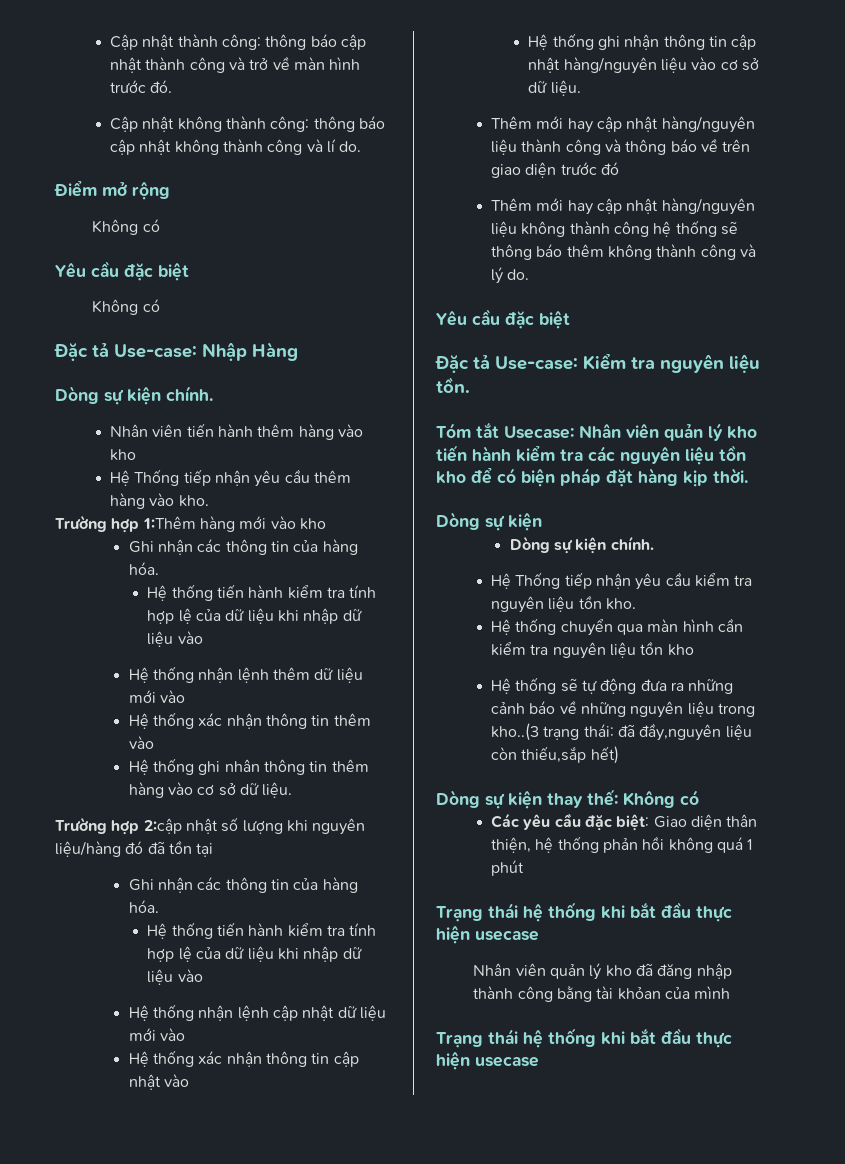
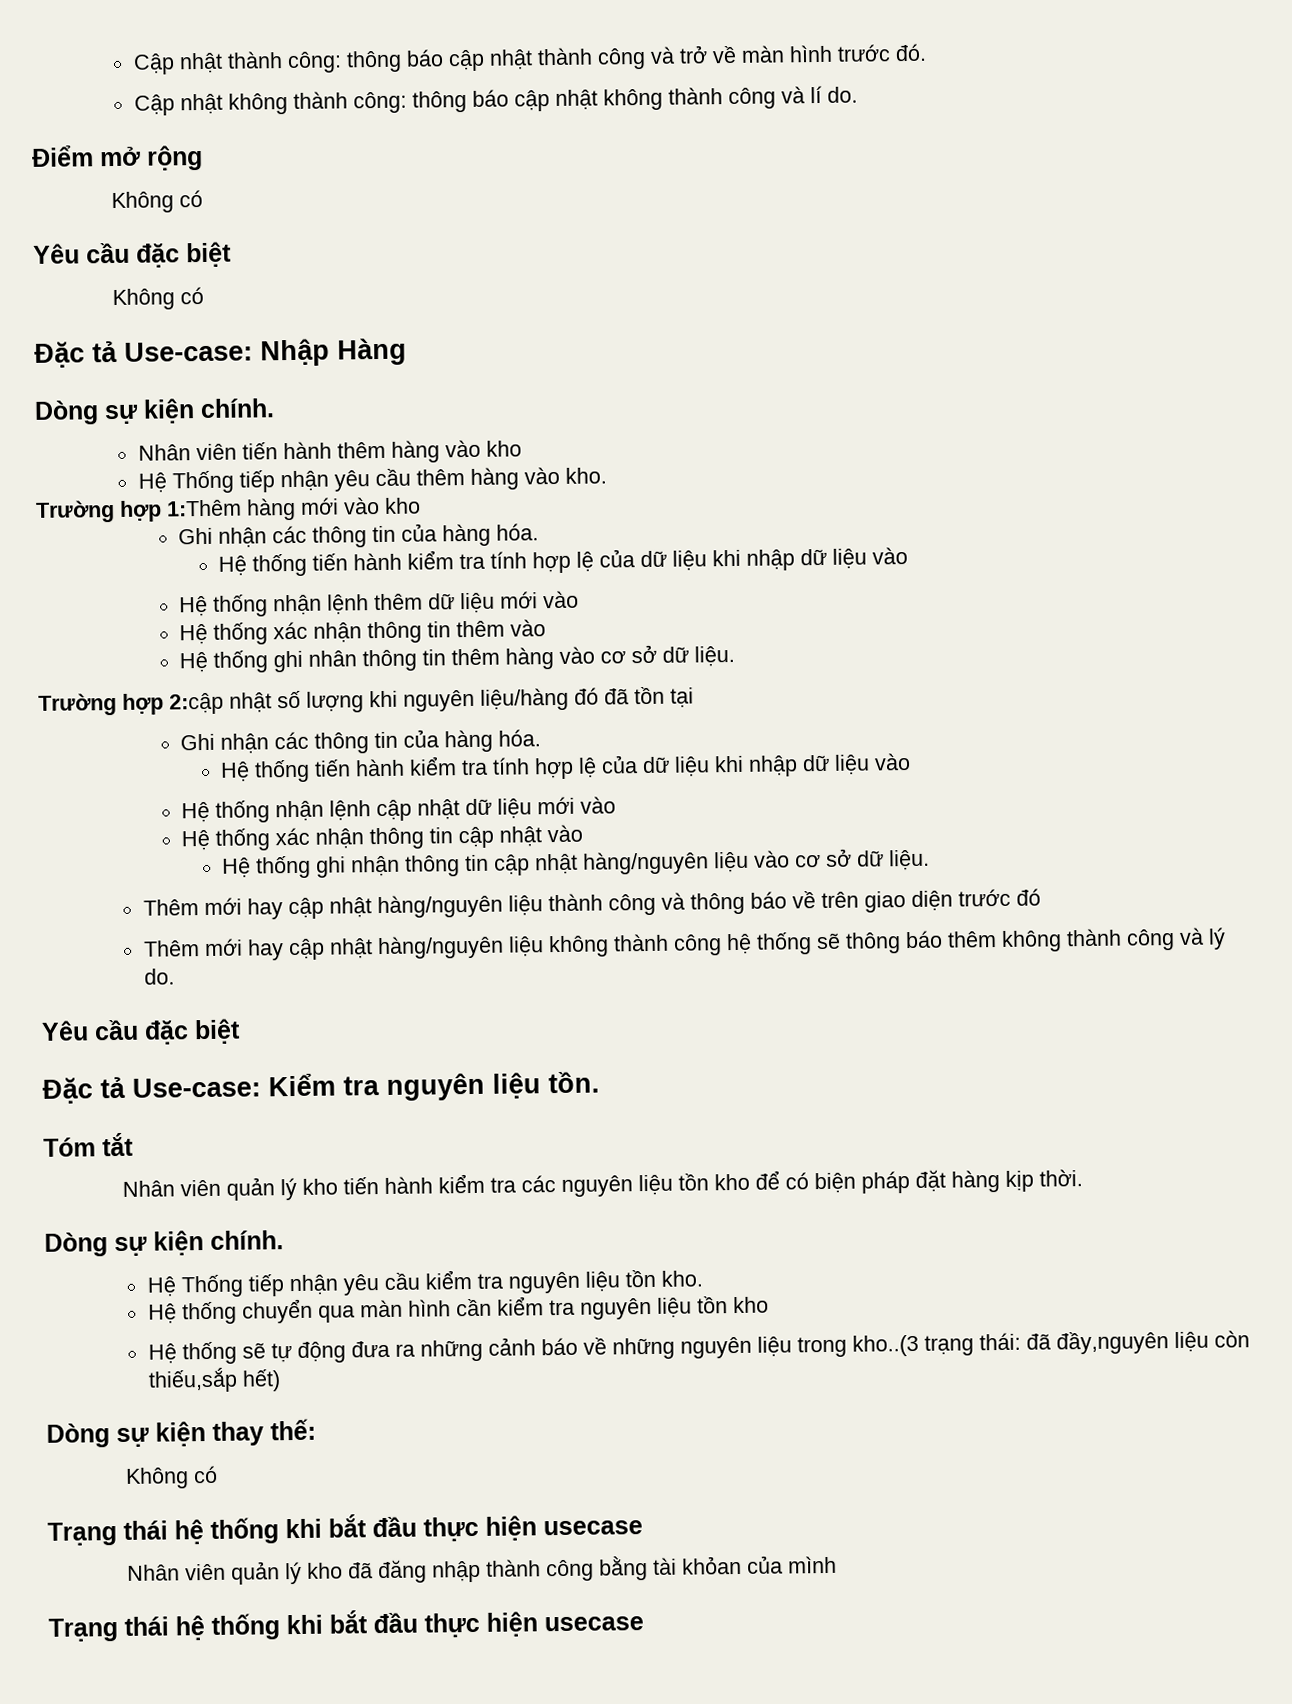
[504,426,574,439] Usecase: -> (134, 1144) //
[509,536,607,554] // Dòng sự kiện -> (204, 1243) none
[623,790,699,808] [490,813,758,831] [490,836,753,853] [490,860,524,876] Không có // Các yêu cầu đặc biệt: Giao diện thân thiện, hệ thống phản hồi không quá 1 phút -> [125,1465,219,1489] // Không có

